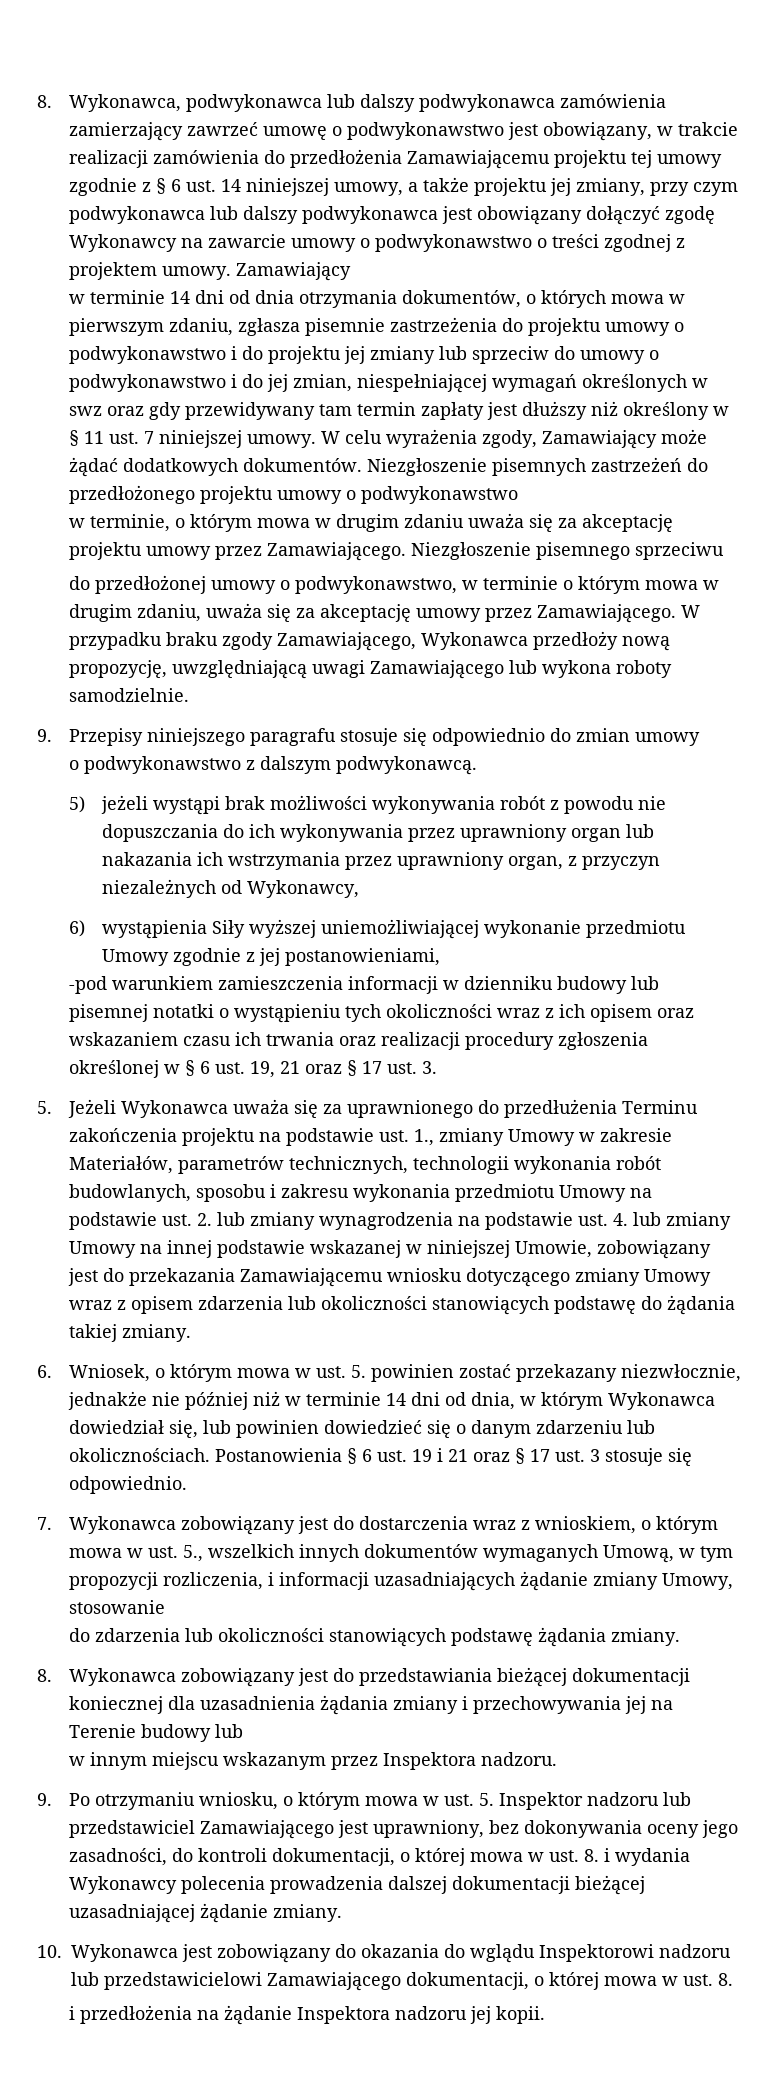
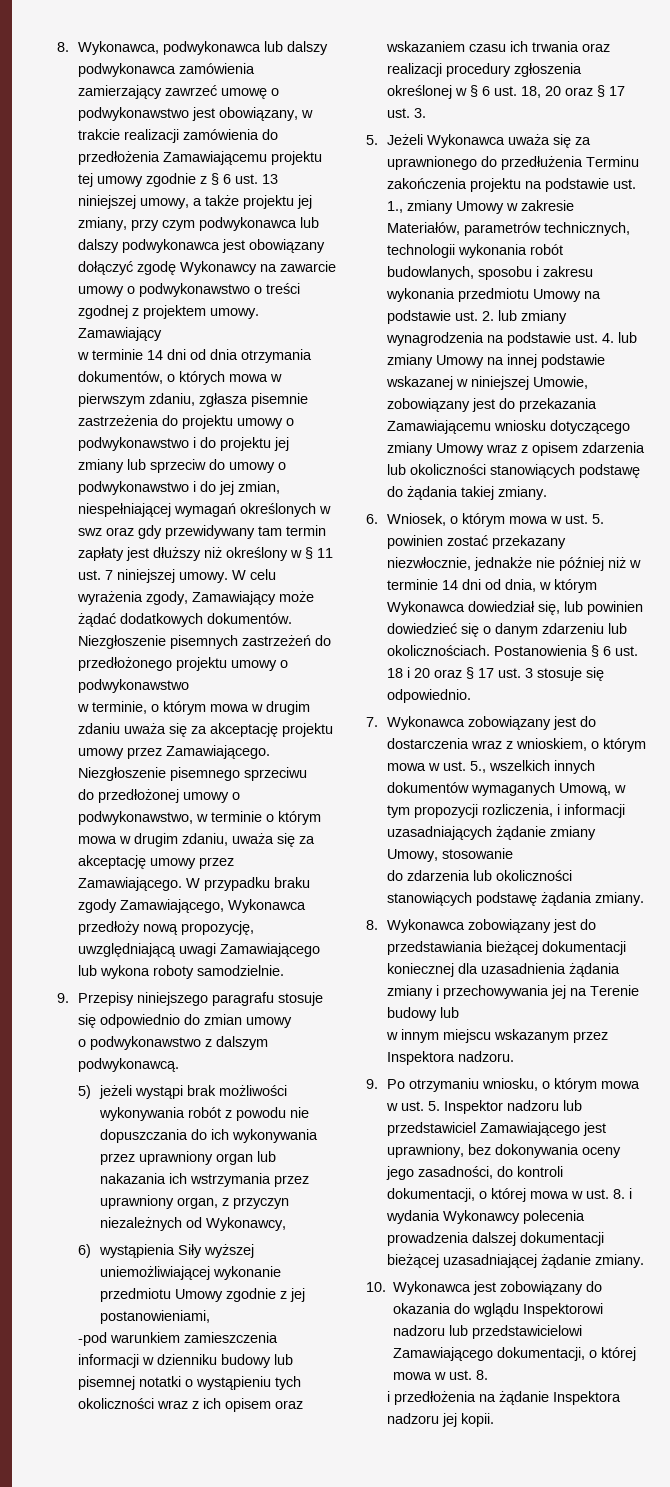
[221,179,242,192] 14 -> [262,174,279,184] 13
[250,1061,301,1078] 19, 21 -> [521,86,562,98] 18, 20
[412,1448,469,1462] 19 i 21 -> [387,667,431,678] 18 i 20

